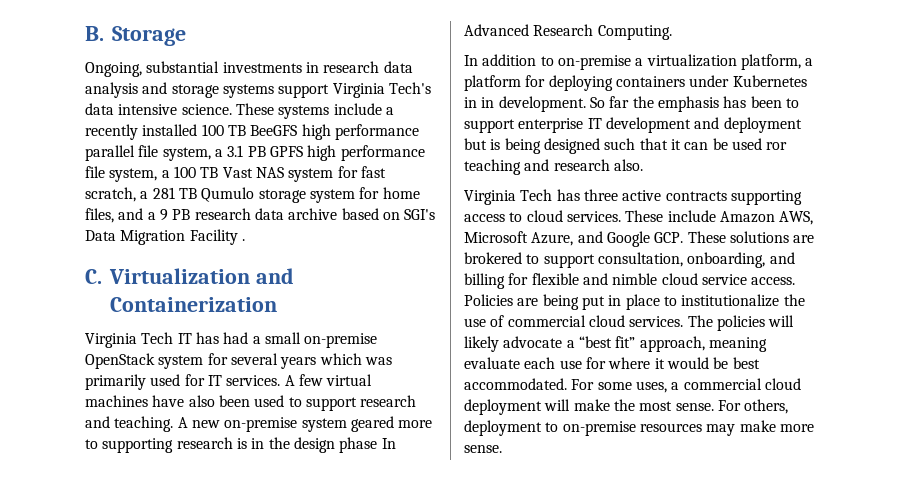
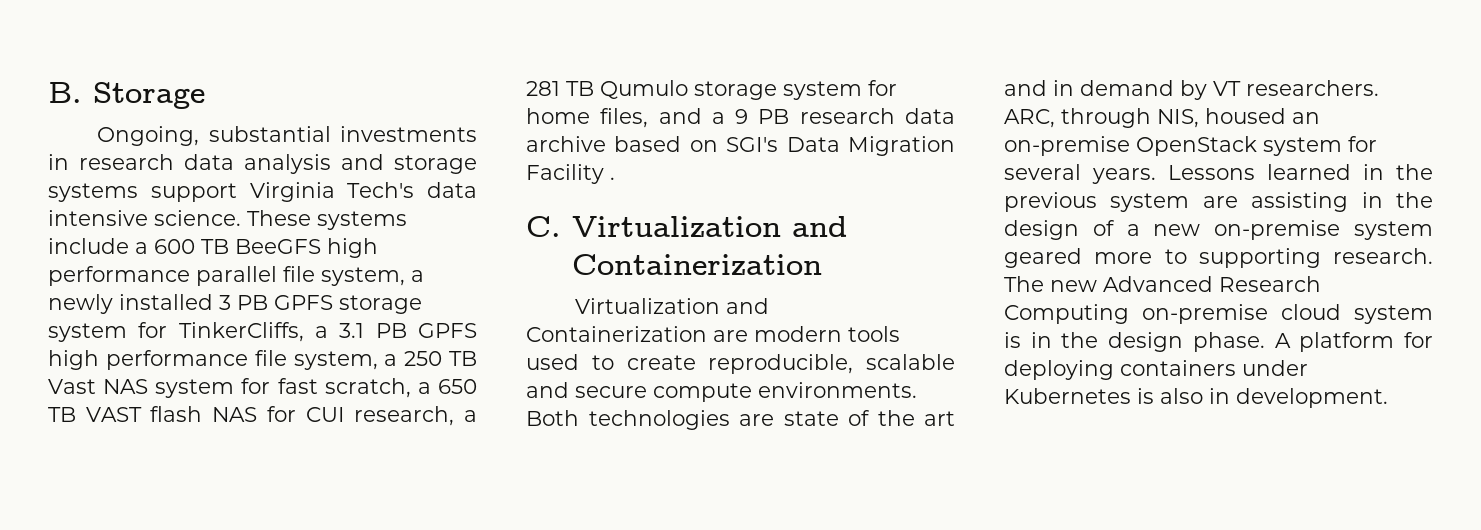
[85,124,224,140] recently installed 100 -> [154,239,195,254] 600
(223, 153) none -> [48,294,422,314] [48,322,328,342] newly installed 3 PB GPFS storage system for TinkerCliffs, a
[173,166,196,178] 100 -> [404,351,443,366] 250
(149, 195) none -> [438,379,478,394] [48,406,478,426] 650 TB VAST flash NAS for CUI research, a
[85,332,301,348] Virginia Tech IT has had a small -> [575,298,770,314] [526,326,900,342] [526,354,955,374] [526,382,917,402] [526,410,955,430] [1004,80,1379,100] [1004,108,1320,128] Virtualization and Containerization are modern tools used to create reproducible, scalable and secure compute environments. Both technologies are state of the art and in demand by VT researchers. ARC, through NIS, housed an
[280,353,392,369] [85,374,373,390] [85,395,417,411] [85,416,188,432] years which was primarily used for IT services. A few virtual machines have also been used to support research and teaching. A -> [1092,164,1433,184] [1004,192,1433,212] [1004,220,1140,240] years. Lessons learned in the previous system are assisting in the design of a
[176,437,396,453] [464,24,672,40] [464,54,814,70] research is in the design phase In Advanced Research Computing. // In addition to on-premise a virtualization platform, a -> [1333,248,1433,264] [1004,276,1321,292] [1004,304,1433,324] [1004,332,1291,352] research. The new Advanced Research Computing on-premise cloud system is in the design phase. A
[464,96,799,112] [464,117,802,133] [464,138,788,154] [464,159,643,175] [464,189,802,205] [464,210,814,225] [464,231,815,247] [464,252,795,268] [464,273,796,289] [464,294,805,310] [464,315,795,331] [464,336,767,352] [464,357,760,369] [464,378,801,393] [464,399,789,415] [464,420,814,436] [464,445,502,453] in in development. So far the emphasis has been to support enterprise IT development and deployment but is being designed such that it can be used ror teaching and research also. // Virginia Tech has three active contracts supporting access to cloud services. These include Amazon AWS, Microsoft Azure, and Google GCP. These solutions are brokered to support consultation, onboarding, and billing for flexible and nimble cloud service access. Policies are being put in place to institutionalize the use of commercial cloud services. The policies will likely advocate a “best fit” approach, meaning evaluate each use for where it would be best accommodated. For some uses, a commercial cloud deployment will make the most sense. For others, deployment to on-premise resources may make more sense. -> [1137,388,1388,408] is also in development.

